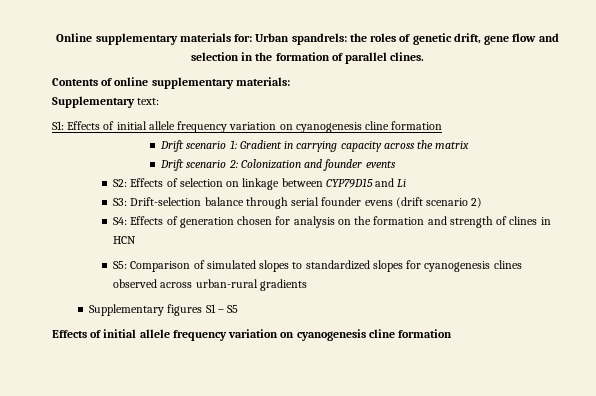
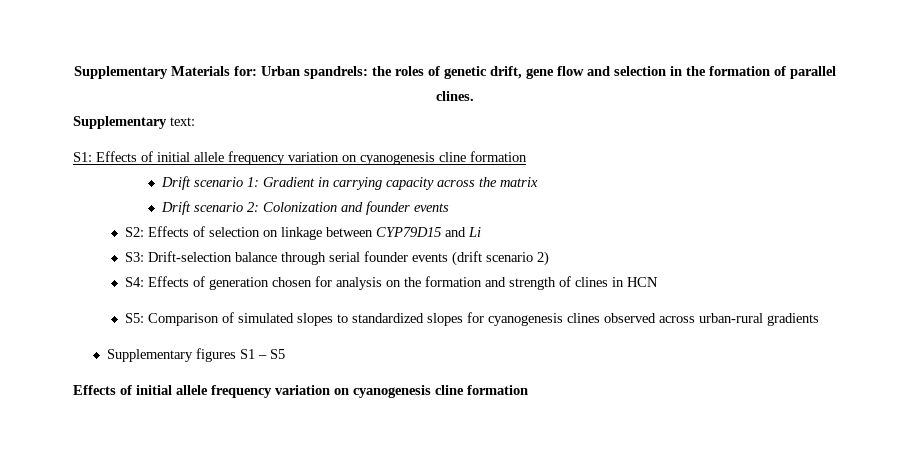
[56,33,231,45] Online supplementary materials -> [74,66,230,79] Supplementary Materials
[52,77,290,89] // Contents of online supplementary materials: -> (474, 96) none
[364,200,393,206] evens -> [412,253,449,262] events

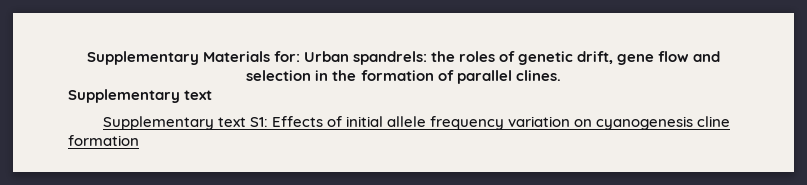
[170,117,195,126] text: // -> [184,90,213,100] [102,116,246,130] text // Supplementary text
[160,176,538,190] [160,201,449,215] [125,226,482,240] [125,251,550,266] [125,276,659,290] [125,312,820,326] [107,348,286,362] [73,385,528,398] // Drift scenario 1: Gradient in carrying capacity across the matrix // Drift scenario 2: Colonization and founder events // S2: Effects of selection on linkage between CYP79D15 and Li // S3: Drift-selection balance through serial founder events (drift scenario 2) // S4: Effects of generation chosen for analysis on the formation and strength of clines in HCN // S5: Comparison of simulated slopes to standardized slopes for cyanogenesis clines observed across urban-rural gradients // Supplementary figures S1 – S5 // Effects of initial allele frequency variation on cyanogenesis cline formation -> (139, 140) none

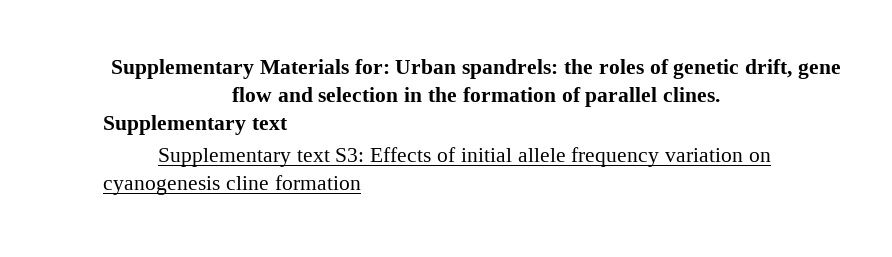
[249,117,268,127] S1: -> [335,148,365,162] S3:

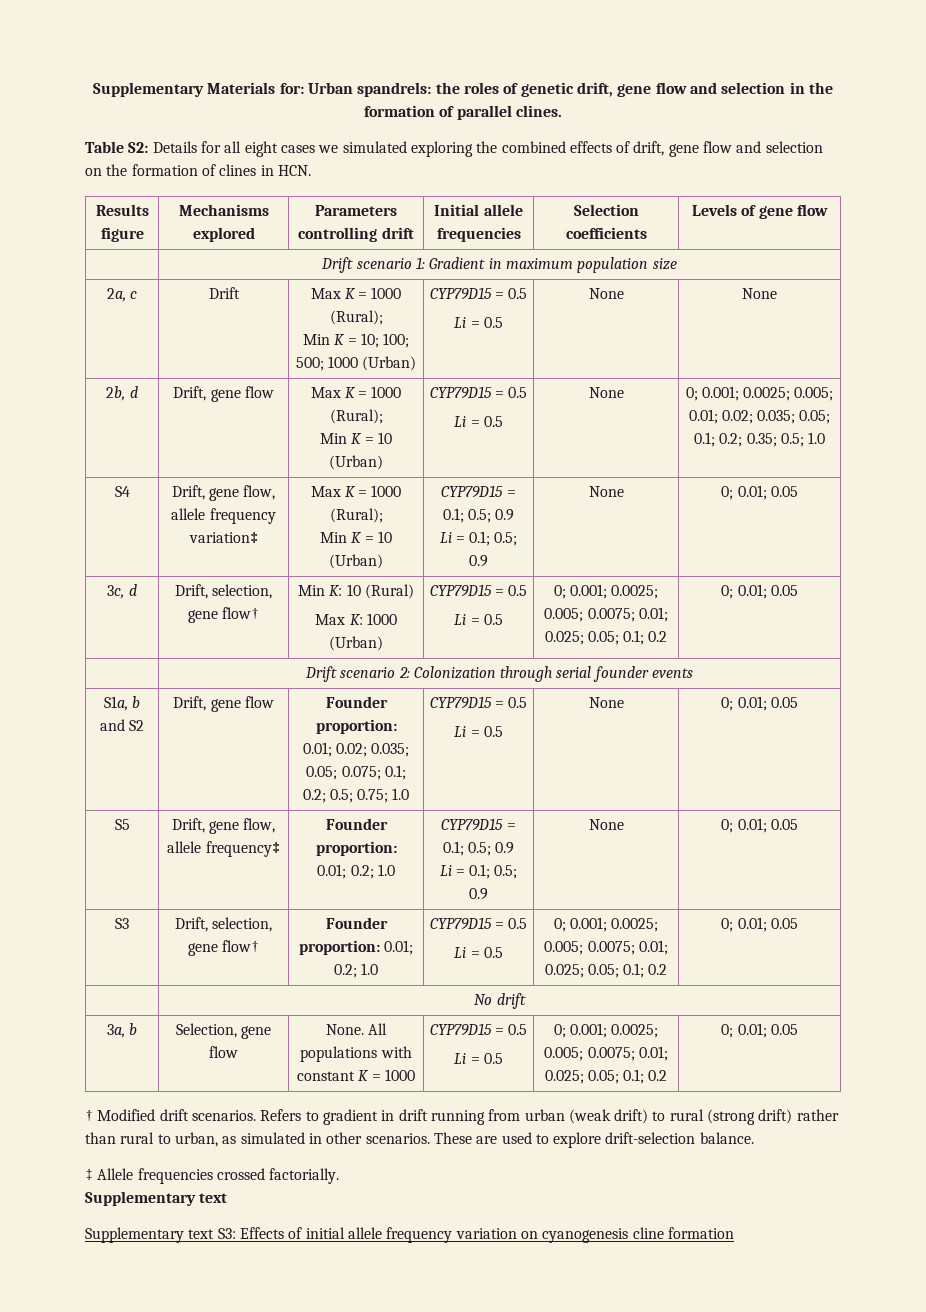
(721, 94) none -> [85,141,823,157] [85,164,311,176] [95,204,149,216] [100,227,144,242] [178,204,269,216] [192,227,255,242] [315,205,397,216] [298,227,414,242] [434,204,523,216] [436,227,521,242] [573,204,639,216] [565,227,647,239] [692,204,828,219] [321,257,677,273] [106,288,138,302] [208,287,240,299] [310,287,402,299] [329,310,383,325] [302,333,410,348] [295,356,417,371] [429,287,528,300] [454,317,503,328] [588,288,624,299] [742,288,777,299] [106,386,138,401] [173,386,274,402] [310,386,402,398] [329,409,383,424] [320,432,392,444] [329,455,383,470] [429,386,528,399] [454,416,503,427] [588,387,624,398] [685,386,834,401] [688,409,831,424] [693,432,826,447] [114,486,130,497] [171,485,276,501] [171,508,276,524] [188,532,258,543] [310,485,402,497] [329,508,383,523] [320,531,392,543] [329,554,383,569] [441,485,516,498] [442,508,515,523] [439,531,518,546] [469,555,488,567] [588,486,624,497] [721,485,798,500] [107,584,137,599] [174,584,273,599] [187,607,260,623] [298,584,414,599] [315,613,397,625] [329,636,383,651] [429,584,528,597] [454,614,503,625] [553,584,659,599] [544,607,668,622] [544,630,668,645] [721,584,798,599] [304,666,694,682] [103,696,141,711] [99,719,145,731] [173,696,274,712] [325,696,388,708] [315,719,397,734] [302,742,410,757] [306,765,406,780] [302,788,410,803] [429,696,528,709] [454,726,503,737] [588,697,624,708] [721,696,798,711] [114,819,130,830] [171,818,276,834] [167,841,280,857] [325,818,388,830] [315,841,397,856] [317,864,395,879] [441,818,516,831] [442,841,515,856] [439,864,518,879] [469,888,488,900] [588,819,624,830] [721,818,798,833] [115,918,129,929] [174,917,273,932] [187,940,260,956] [325,917,388,929] [298,940,414,955] [333,963,379,978] [429,917,528,930] [454,947,503,958] [553,917,659,932] [544,940,668,955] [544,963,668,978] [721,917,798,932] [474,993,526,1009] [106,1023,138,1038] [175,1023,272,1039] [209,1046,238,1058] [325,1023,388,1035] [300,1046,412,1062] [297,1069,415,1081] [429,1023,528,1036] [454,1053,503,1064] [553,1023,659,1038] [544,1046,668,1061] [544,1069,668,1084] [721,1023,798,1038] [85,1109,839,1125] [85,1132,754,1148] [85,1168,340,1184] // Table S2: Details for all eight cases we simulated exploring the combined effects of drift, gene flow and selection on the formation of clines in HCN. // Results figure | Mechanisms explored | Parameters controlling drift | Initial allele frequencies | Selection coefficients | Levels of gene flow // | Drift scenario 1: Gradient in maximum population size // 2a, c | Drift | Max K = 1000 (Rural); // Min K = 10; 100; 500; 1000 (Urban) | CYP79D15 = 0.5 // Li = 0.5 | None | None // 2b, d | Drift, gene flow | Max K = 1000 (Rural); // Min K = 10 (Urban) | CYP79D15 = 0.5 // Li = 0.5 | None | 0; 0.001; 0.0025; 0.005; 0.01; 0.02; 0.035; 0.05; 0.1; 0.2; 0.35; 0.5; 1.0 // S4 | Drift, gene flow, allele frequency variation‡ | Max K = 1000 (Rural); // Min K = 10 (Urban) | CYP79D15 = 0.1; 0.5; 0.9 // Li = 0.1; 0.5; 0.9 | None | 0; 0.01; 0.05 // 3c, d | Drift, selection, gene flow† | Min K: 10 (Rural) // Max K: 1000 (Urban) | CYP79D15 = 0.5 // Li = 0.5 | 0; 0.001; 0.0025; 0.005; 0.0075; 0.01; 0.025; 0.05; 0.1; 0.2 | 0; 0.01; 0.05 // | Drift scenario 2: Colonization through serial founder events // S1a, b and S2 | Drift, gene flow | Founder proportion: // 0.01; 0.02; 0.035; 0.05; 0.075; 0.1; 0.2; 0.5; 0.75; 1.0 | CYP79D15 = 0.5 // Li = 0.5 | None | 0; 0.01; 0.05 // S5 | Drift, gene flow, allele frequency‡ | Founder proportion: // 0.01; 0.2; 1.0 | CYP79D15 = 0.1; 0.5; 0.9 // Li = 0.1; 0.5; 0.9 | None | 0; 0.01; 0.05 // S3 | Drift, selection, gene flow† | Founder proportion: 0.01; 0.2; 1.0 | CYP79D15 = 0.5 // Li = 0.5 | 0; 0.001; 0.0025; 0.005; 0.0075; 0.01; 0.025; 0.05; 0.1; 0.2 | 0; 0.01; 0.05 // | No drift // 3a, b | Selection, gene flow | None. All populations with constant K = 1000 | CYP79D15 = 0.5 // Li = 0.5 | 0; 0.001; 0.0025; 0.005; 0.0075; 0.01; 0.025; 0.05; 0.1; 0.2 | 0; 0.01; 0.05 // † Modified drift scenarios. Refers to gradient in drift running from urban (weak drift) to rural (strong drift) rather than rural to urban, as simulated in other scenarios. These are used to explore drift-selection balance. // ‡ Allele frequencies crossed factorially.

